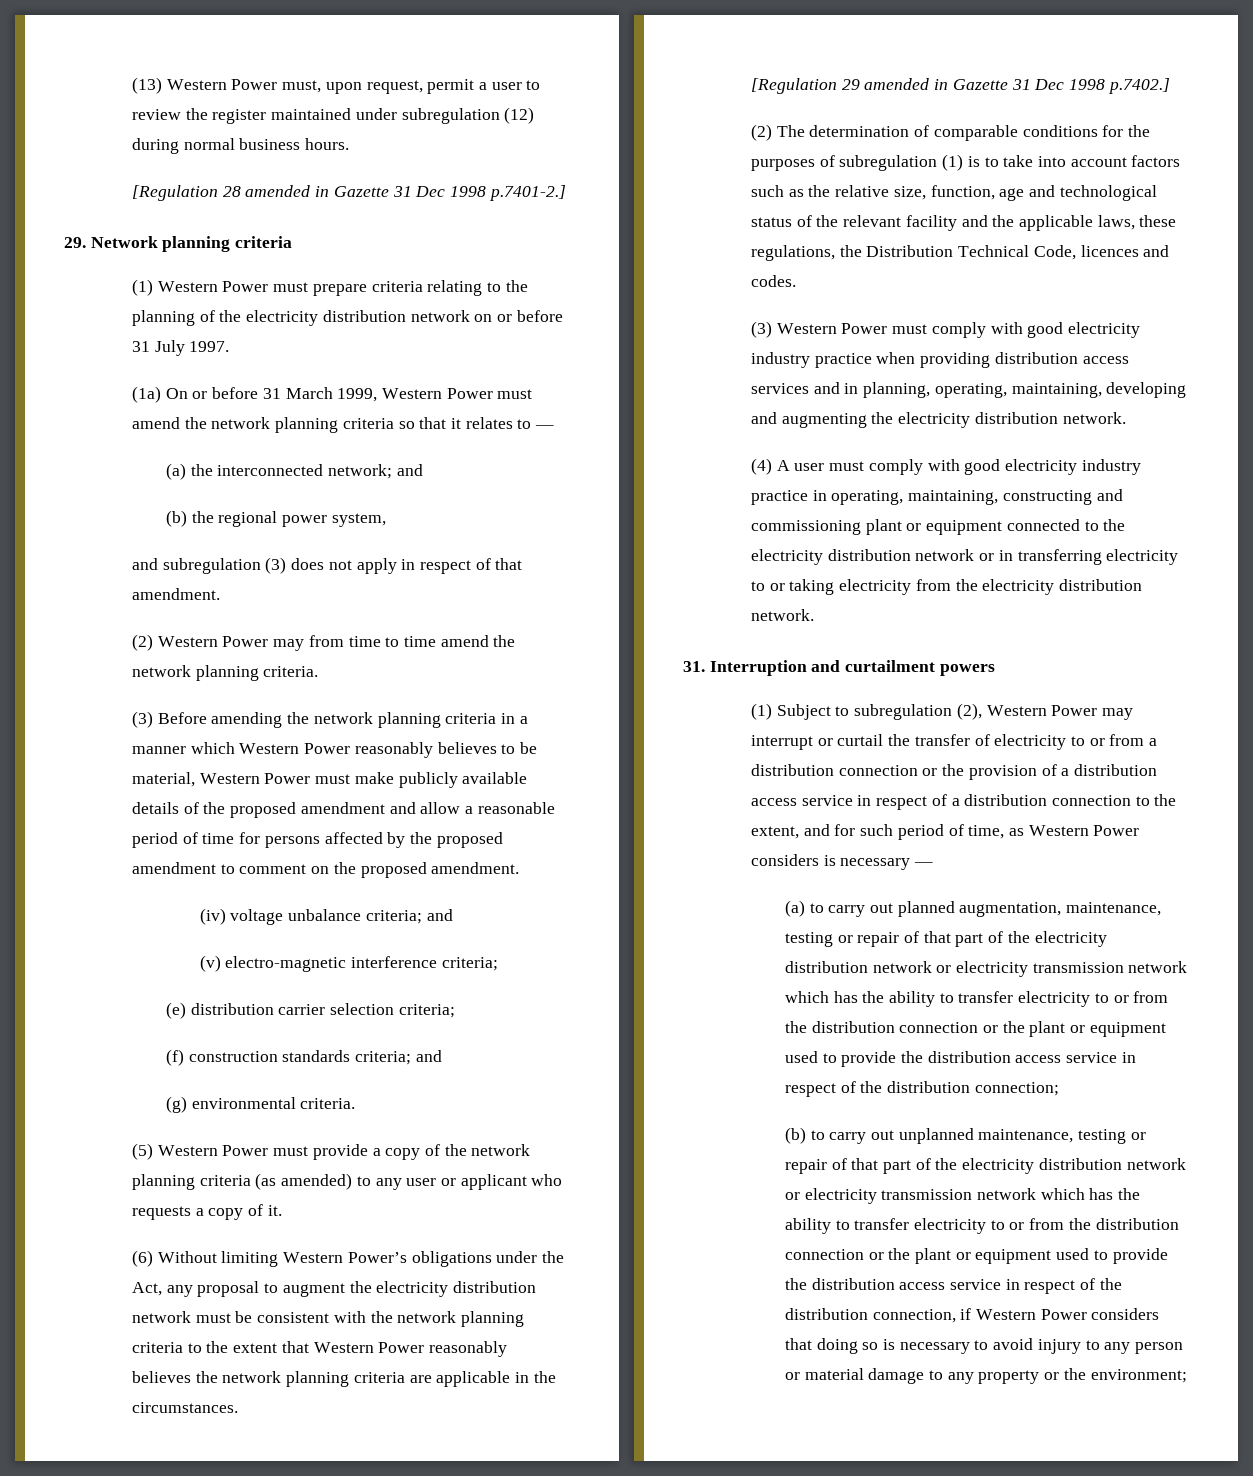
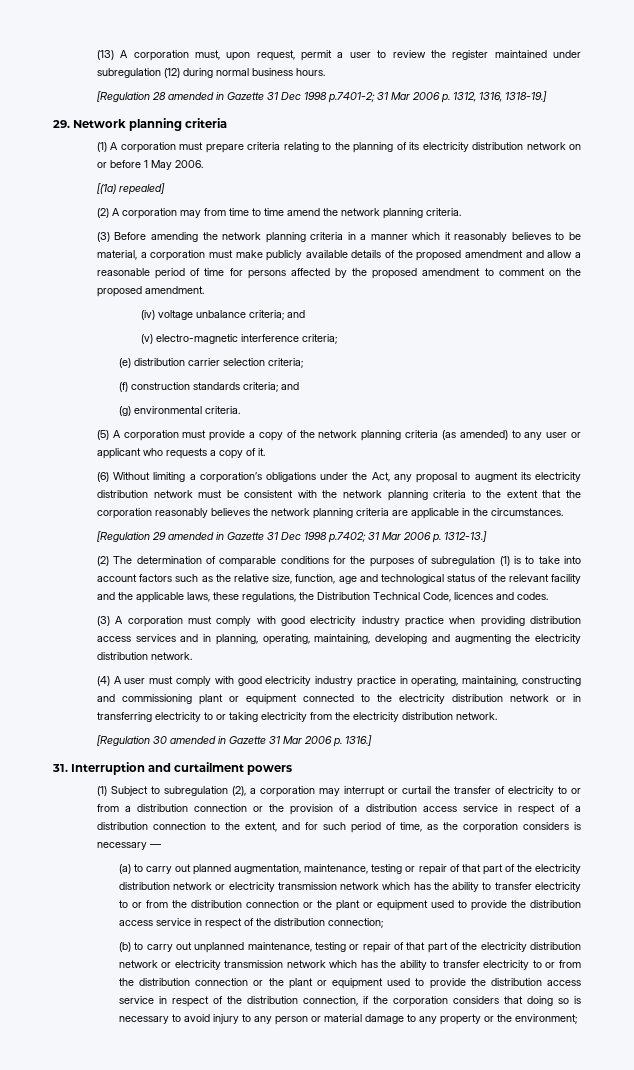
[166,79,278,90] Western Power -> [120,50,189,61] A corporation
[488,185,566,201] p.7401-2.] -> [327,91,547,103] p.7401-2; 31 Mar 2006 p. 1312, 1316, 1318-19.]
[157,281,269,292] Western Power -> [110,142,176,153] A corporation
[219,310,242,322] the -> [409,142,420,150] its
[131,340,230,356] [131,386,533,403] [131,417,555,433] [165,463,423,480] [165,510,386,527] [131,557,523,574] [131,588,220,600] [131,634,269,651] 31 July 1997. // (1a) On or before 31 March 1999, Western Power must amend the network planning criteria so that it relates to — // (a) the interconnected network; and // (b) the regional power system, // and subregulation (3) does not apply in respect of that amendment. // (2) Western Power -> [143,160,203,170] [96,183,165,195] [96,208,177,219] 1 May 2006. // [(1a) repealed] // (2) A corporation
[239,743,351,754] Western Power -> [444,232,451,240] it
[199,773,311,784] Western Power -> [140,250,206,261] a corporation
[157,1145,269,1156] Western Power -> [112,430,179,441] A corporation
[283,1252,407,1263] Western Power’s -> [189,472,262,483] a corporation’s
[349,1281,372,1293] the -> [520,472,531,480] its
[313,1342,425,1353] Western Power -> [566,490,581,498] [96,508,152,519] the corporation
[1107,78,1170,94] p.7402.] -> [327,531,487,543] p.7402; 31 Mar 2006 p. 1312-13.]
[776,323,888,334] Western Power -> [115,616,183,627] A corporation
(814, 615) none -> [96,735,372,747] // [Regulation 30 amended in Gazette 31 Mar 2006 p. 1316.]
[986,705,1098,716] Western Power -> [249,786,315,797] a corporation
[1028,825,1140,836] Western Power -> [442,822,518,833] the corporation
[975,1309,1087,1320] Western Power -> [372,996,448,1007] the corporation

